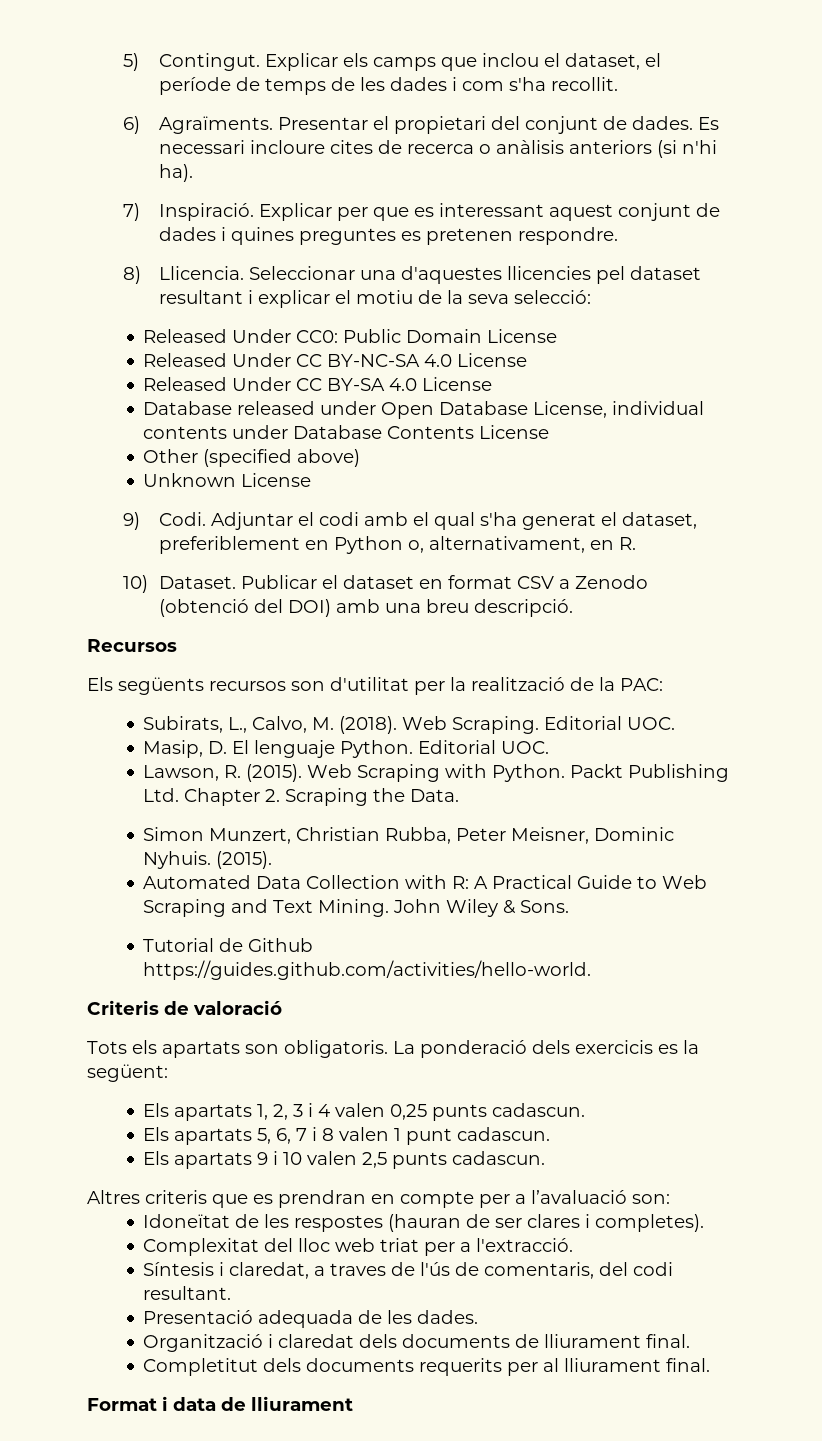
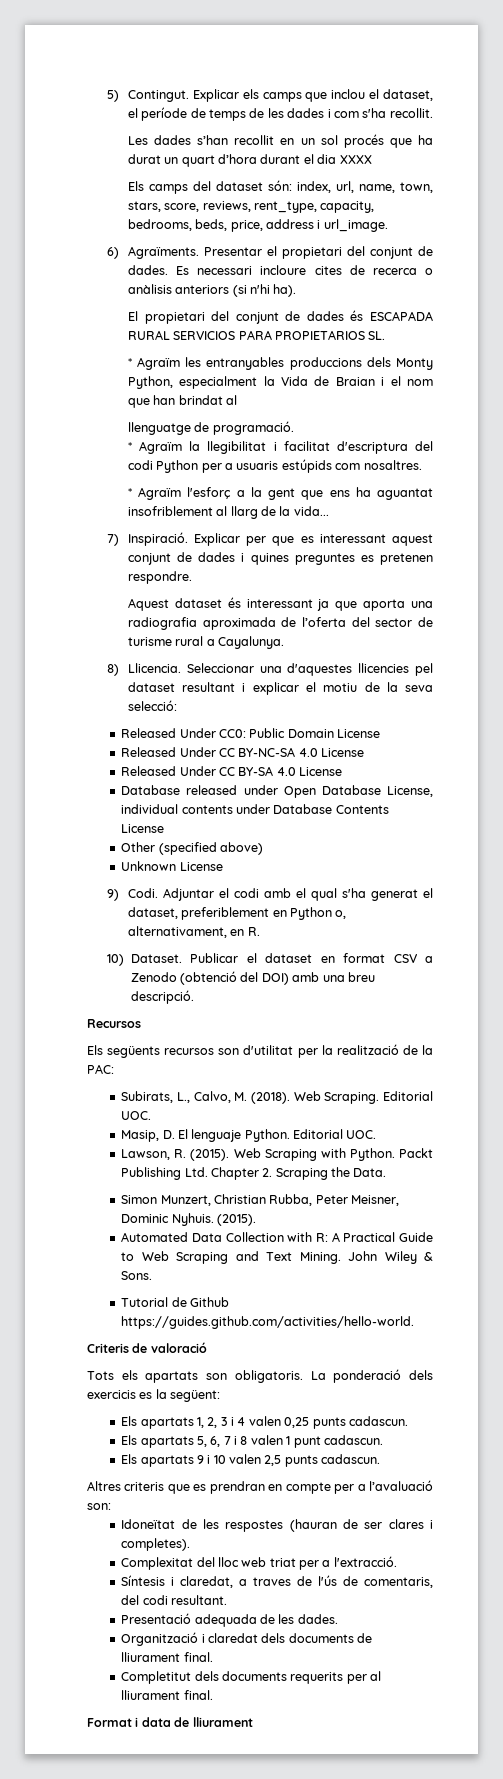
(618, 84) none -> [127,134,434,148] [127,154,372,167] [127,180,433,194] [127,201,375,213] [127,219,388,232] // Les dades s’han recollit en un sol procés que ha durat un quart d’hora durant el dia XXXX // Els camps del dataset són: index, url, name, town, stars, score, reviews, rent_type, capacity, bedrooms, beds, price, address i url_image.
(193, 173) none -> [127,310,433,324] [127,330,386,340] [127,357,433,370] [127,376,433,389] [127,395,238,408] [127,421,294,435] [127,441,434,454] [127,459,422,473] [127,487,433,500] [127,506,329,519] // El propietari del conjunt de dades és ESCAPADA RURAL SERVICIOS PARA PROPIETARIOS SL. // * Agraïm les entranyables produccions dels Monty Python, especialment la Vida de Braian i el nom que han brindat al // llenguatge de programació. // * Agraïm la llegibilitat i facilitat d'escriptura del codi Python per a usuaris estúpids com nosaltres. // * Agraïm l'esforç a la gent que ens ha aguantat insofriblement al llarg de la vida...
(618, 236) none -> [127,597,433,611] [127,617,434,630] [127,636,285,649] // Aquest dataset és interessant ja que aporta una radiografia aproximada de l’oferta del sector de turisme rural a Cayalunya.

